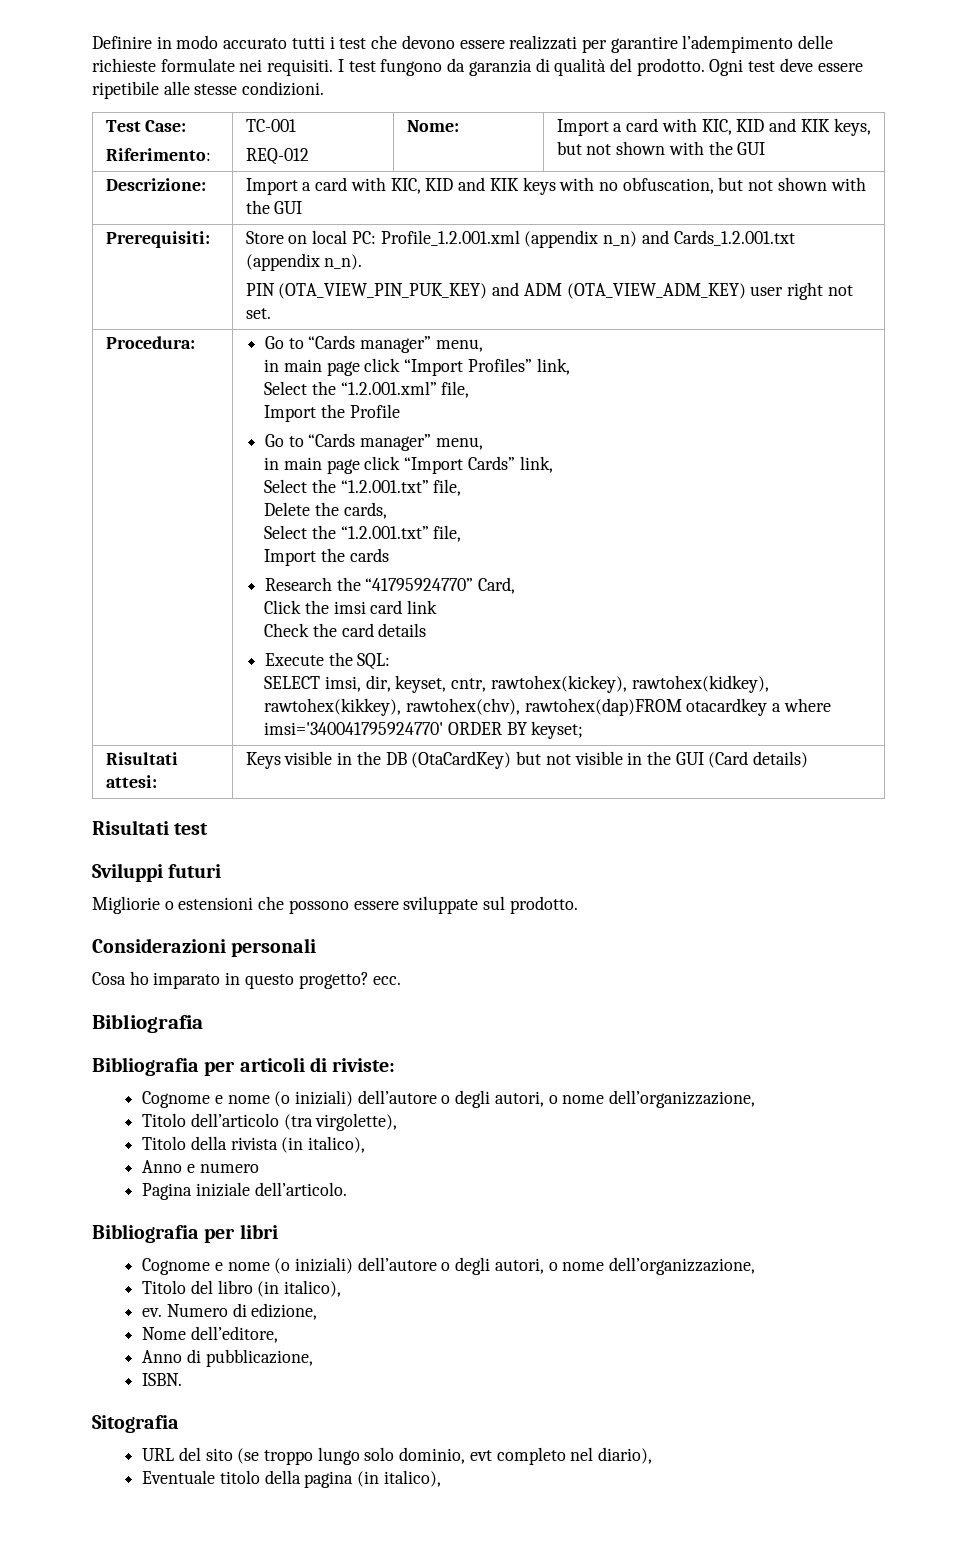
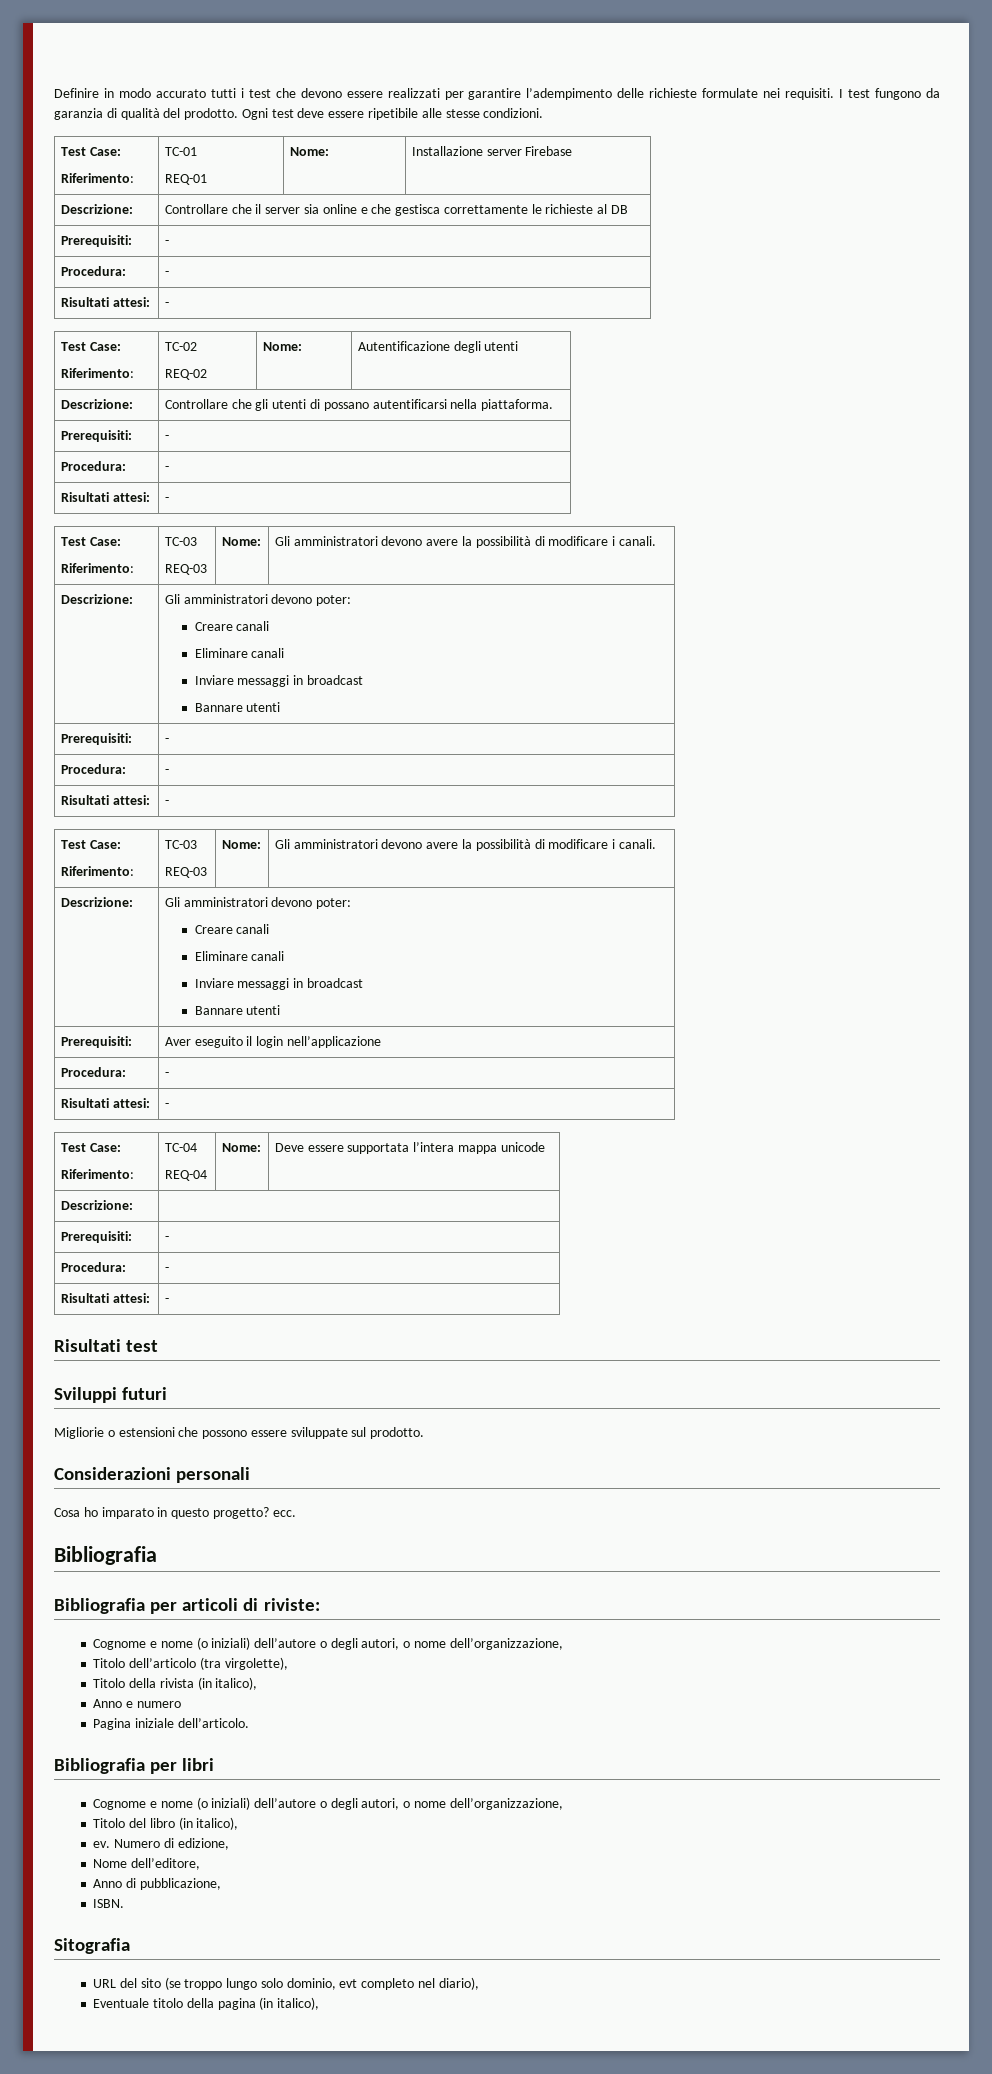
[245,119,296,132] [245,148,309,165] [406,120,459,132] [556,118,871,136] [556,141,766,155] [105,178,206,191] [245,177,866,195] [245,200,303,214] [105,231,210,248] [245,230,795,248] [245,253,363,271] [245,282,853,300] [245,308,271,319] [105,336,195,349] [264,335,483,353] [264,358,570,376] [264,381,470,398] [264,404,400,422] [264,433,483,451] [264,456,553,474] [264,479,462,496] [264,502,387,519] [264,525,462,542] [264,548,389,566] [264,577,516,594] [264,600,438,614] [264,623,427,637] [264,652,391,670] [264,675,769,693] [264,698,831,716] [264,721,584,739] [105,752,178,765] [105,775,157,788] [245,751,809,769] TC-001 // REQ-012 | Nome: | Import a card with KIC, KID and KIK keys, but not shown with the GUI // Descrizione: | Import a card with KIC, KID and KIK keys with no obfuscation, but not shown with the GUI // Prerequisiti: | Store on local PC: Profile_1.2.001.xml (appendix n_n) and Cards_1.2.001.txt (appendix n_n). // PIN (OTA_VIEW_PIN_PUK_KEY) and ADM (OTA_VIEW_ADM_KEY) user right not set. // Procedura: | Go to “Cards manager” menu, // in main page click “Import Profiles” link, // Select the “1.2.001.xml” file, // Import the Profile // Go to “Cards manager” menu, // in main page click “Import Cards” link, // Select the “1.2.001.txt” file, // Delete the cards, // Select the “1.2.001.txt” file, // Import the cards // Research the “41795924770” Card, // Click the imsi card link // Check the card details // Execute the SQL: // SELECT imsi, dir, keyset, cntr, rawtohex(kickey), rawtohex(kidkey), rawtohex(kikkey), rawtohex(chv), rawtohex(dap)FROM otacardkey a where imsi='340041795924770' ORDER BY keyset; // Risultati attesi: | Keys visible in the DB (OtaCardKey) but not visible in the GUI (Card details) -> [164,147,197,156] [164,174,207,185] [289,147,329,156] [411,146,573,156] [60,204,133,214] [164,204,628,216] [60,235,132,247] [164,240,169,245] [60,266,126,276] [164,271,169,276] [60,297,150,307] [164,302,169,307] [60,342,121,351] [60,368,134,378] [164,342,197,351] [164,369,207,380] [262,342,302,351] [357,341,519,353] [60,399,133,409] [164,399,554,411] [60,430,132,442] [164,435,169,440] [60,461,126,471] [164,466,169,471] [60,492,150,502] [164,497,169,502] [60,537,121,546] [60,563,134,573] [164,537,197,546] [164,564,207,575] [221,537,261,546] [274,536,656,548] [60,594,133,604] [164,594,352,606] [194,621,270,631] [194,648,285,658] [194,675,363,687] [194,702,281,712] [60,733,132,745] [164,738,169,743] [60,764,126,774] [164,769,169,774] [60,795,150,805] [164,800,169,805] [60,840,121,849] [60,866,134,876] [164,840,197,849] [164,867,207,878] [221,840,261,849] [274,839,656,851] [60,897,133,907] [164,897,352,909] [194,924,270,934] [194,951,285,961] [194,978,363,990] [194,1005,281,1015] [60,1036,132,1048] [164,1036,381,1048] [60,1067,126,1077] [164,1072,169,1077] [60,1098,150,1108] [164,1103,169,1108] [60,1143,121,1152] [60,1169,134,1179] [164,1143,197,1152] [164,1170,207,1181] [221,1143,261,1152] [274,1142,545,1154] [60,1200,133,1210] [60,1231,132,1243] [164,1236,169,1241] [60,1262,126,1272] [164,1267,169,1272] [60,1293,150,1303] [164,1298,169,1303] TC-01 // REQ-01 | Nome: | Installazione server Firebase // Descrizione: | Controllare che il server sia online e che gestisca correttamente le richieste al DB // Prerequisiti: | - // Procedura: | - // Risultati attesi: | - // Test Case: // Riferimento: | TC-02 // REQ-02 | Nome: | Autentificazione degli utenti // Descrizione: | Controllare che gli utenti di possano autentificarsi nella piattaforma. // Prerequisiti: | - // Procedura: | - // Risultati attesi: | - // Test Case: // Riferimento: | TC-03 // REQ-03 | Nome: | Gli amministratori devono avere la possibilità di modificare i canali. // Descrizione: | Gli amministratori devono poter: // Creare canali // Eliminare canali // Inviare messaggi in broadcast // Bannare utenti // Prerequisiti: | - // Procedura: | - // Risultati attesi: | - // Test Case: // Riferimento: | TC-03 // REQ-03 | Nome: | Gli amministratori devono avere la possibilità di modificare i canali. // Descrizione: | Gli amministratori devono poter: // Creare canali // Eliminare canali // Inviare messaggi in broadcast // Bannare utenti // Prerequisiti: | Aver eseguito il login nell’applicazione // Procedura: | - // Risultati attesi: | - // Test Case: // Riferimento: | TC-04 // REQ-04 | Nome: | Deve essere supportata l’intera mappa unicode // Descrizione: | // Prerequisiti: | - // Procedura: | - // Risultati attesi: | -

